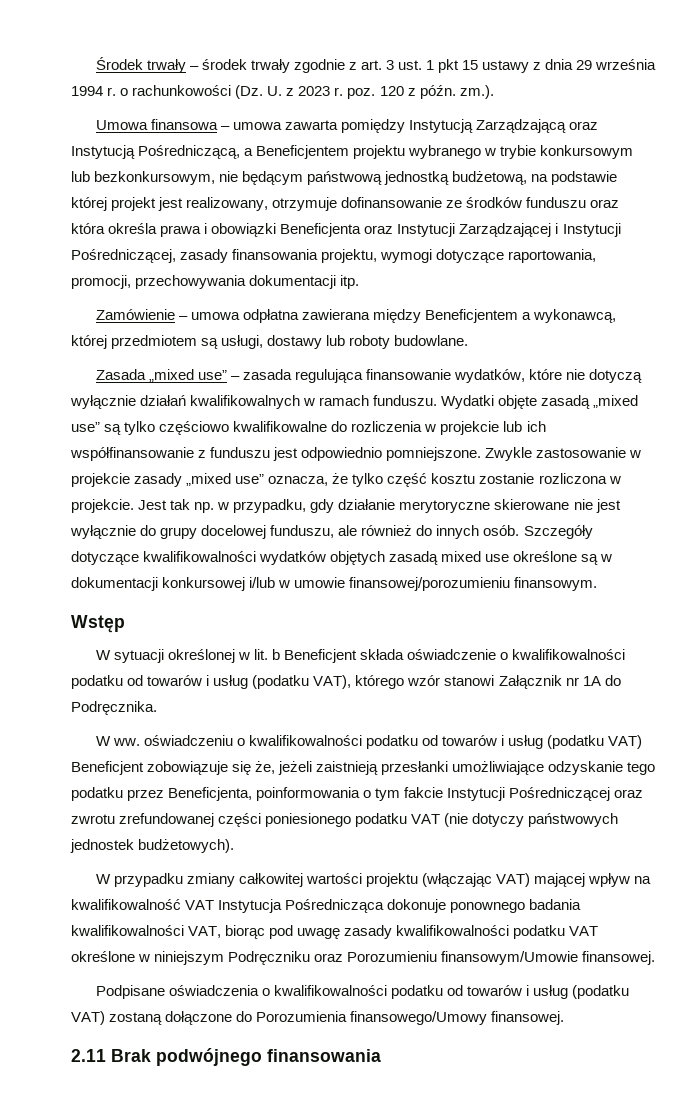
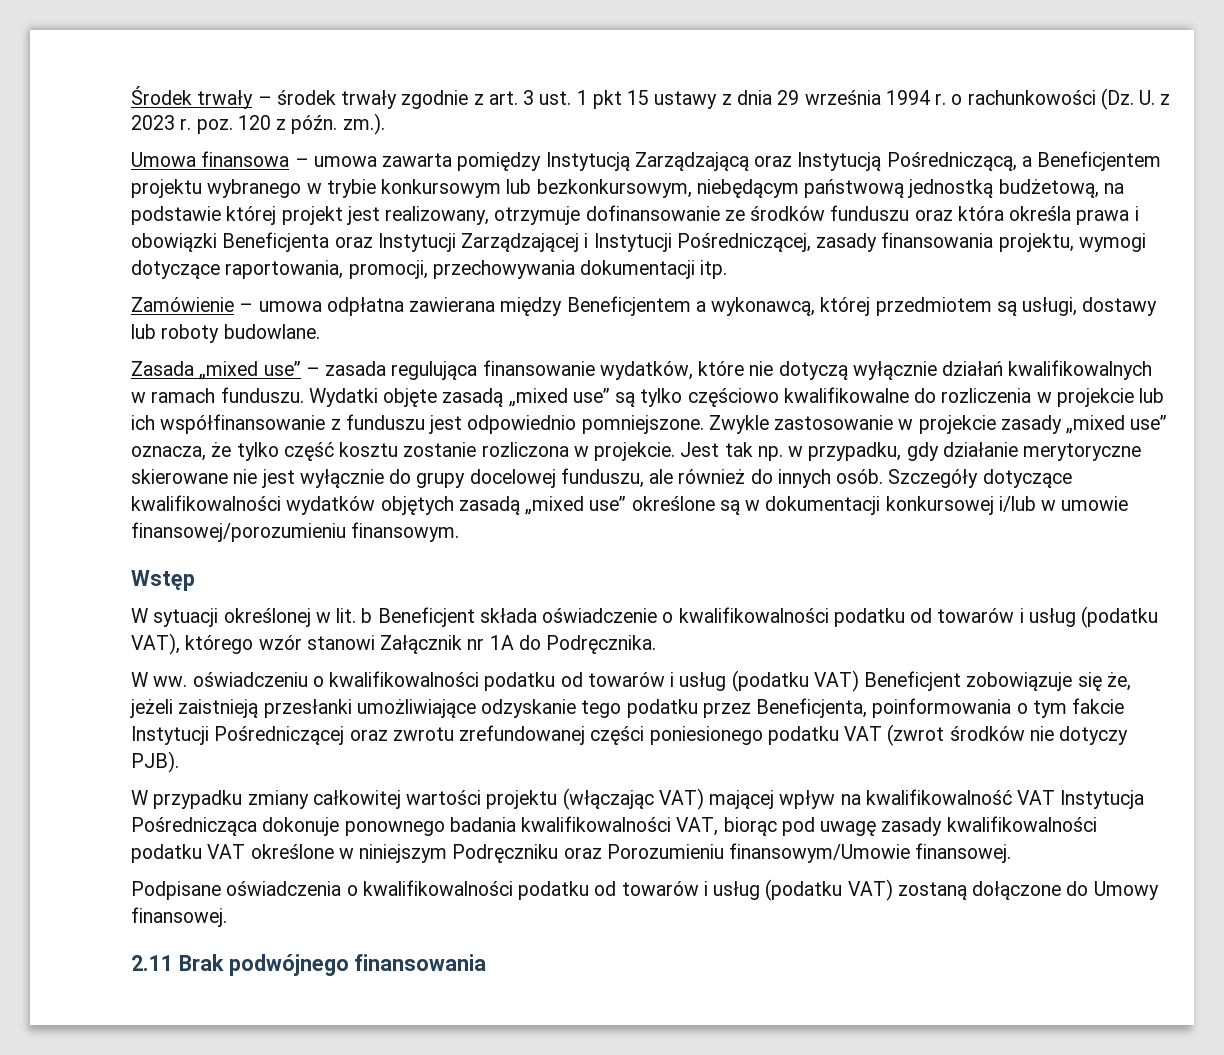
[219,171,304,185] nie będącym -> [696,179,799,198] niebędącym
[441,551,510,562] mixed use -> [525,496,627,515] „mixed use”
[444,813,619,827] [70,839,235,853] (nie dotyczy państwowych jednostek budżetowych). -> [887,724,1129,746] [131,751,179,773] (zwrot środków nie dotyczy PJB).
[256,1011,488,1025] Porozumienia finansowego/Umowy -> [1093,881,1159,900] Umowy

